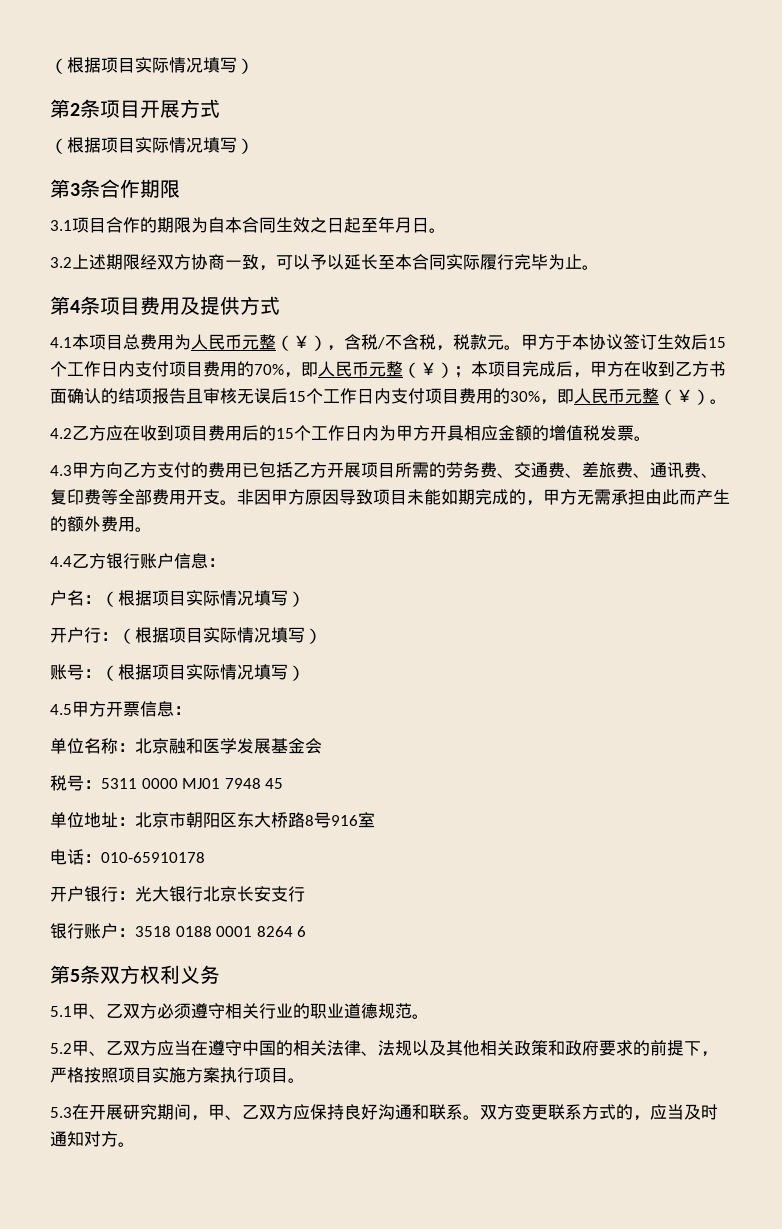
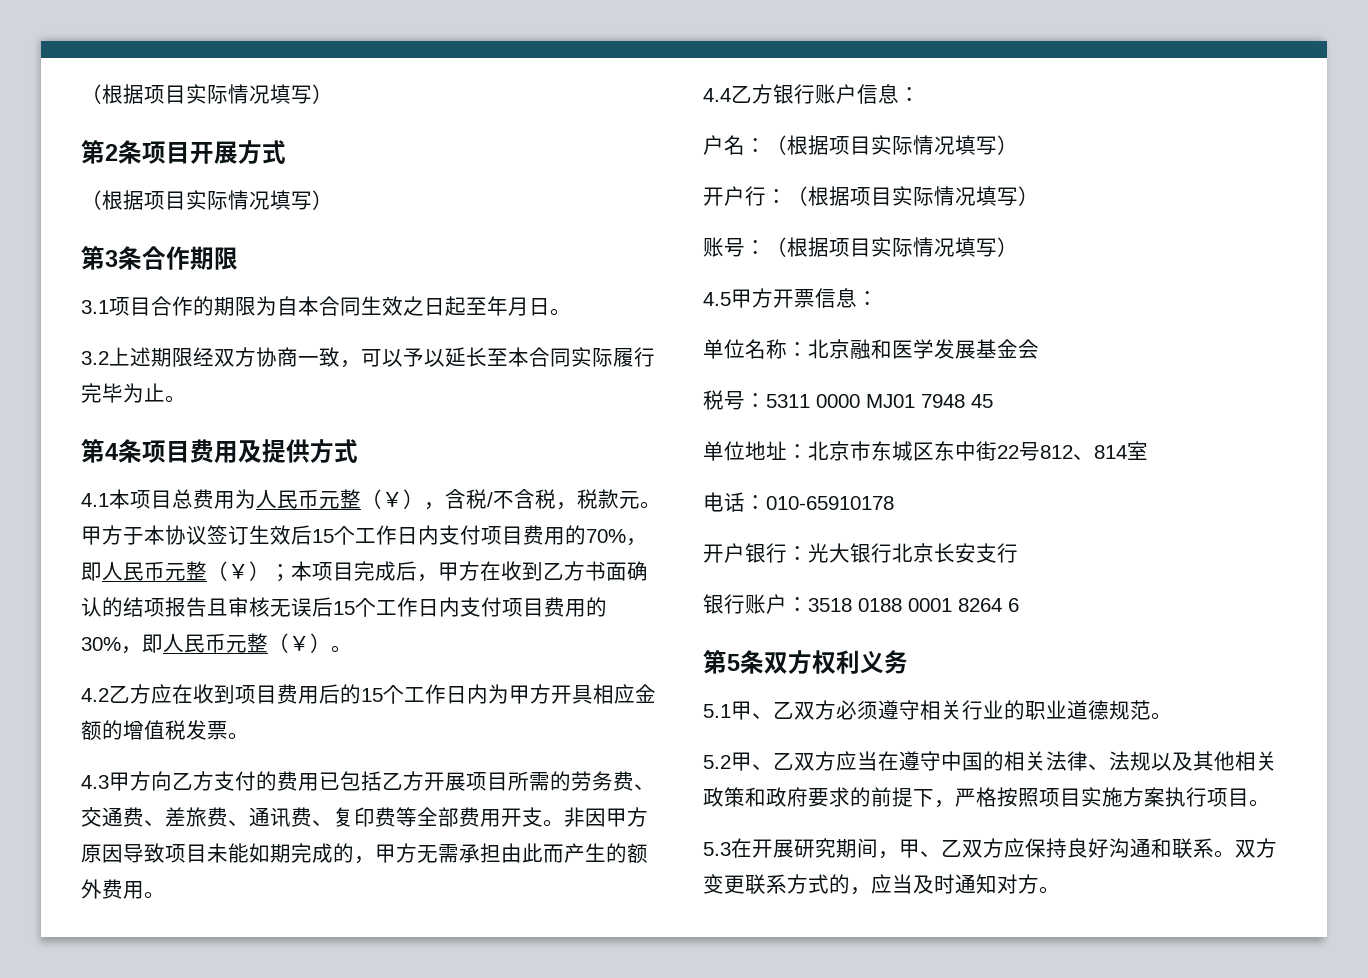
[186,812,358,828] 朝阳区东大桥路8号916 -> [871,441,1127,461] 东城区东中街22号812、814

